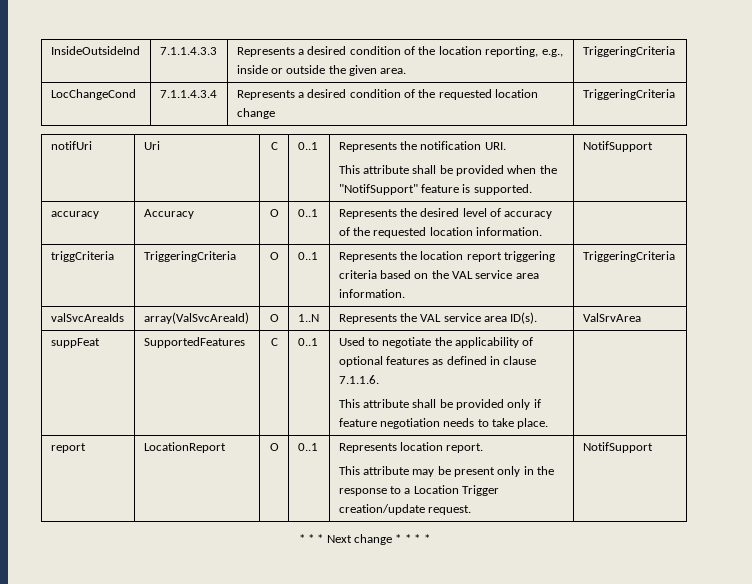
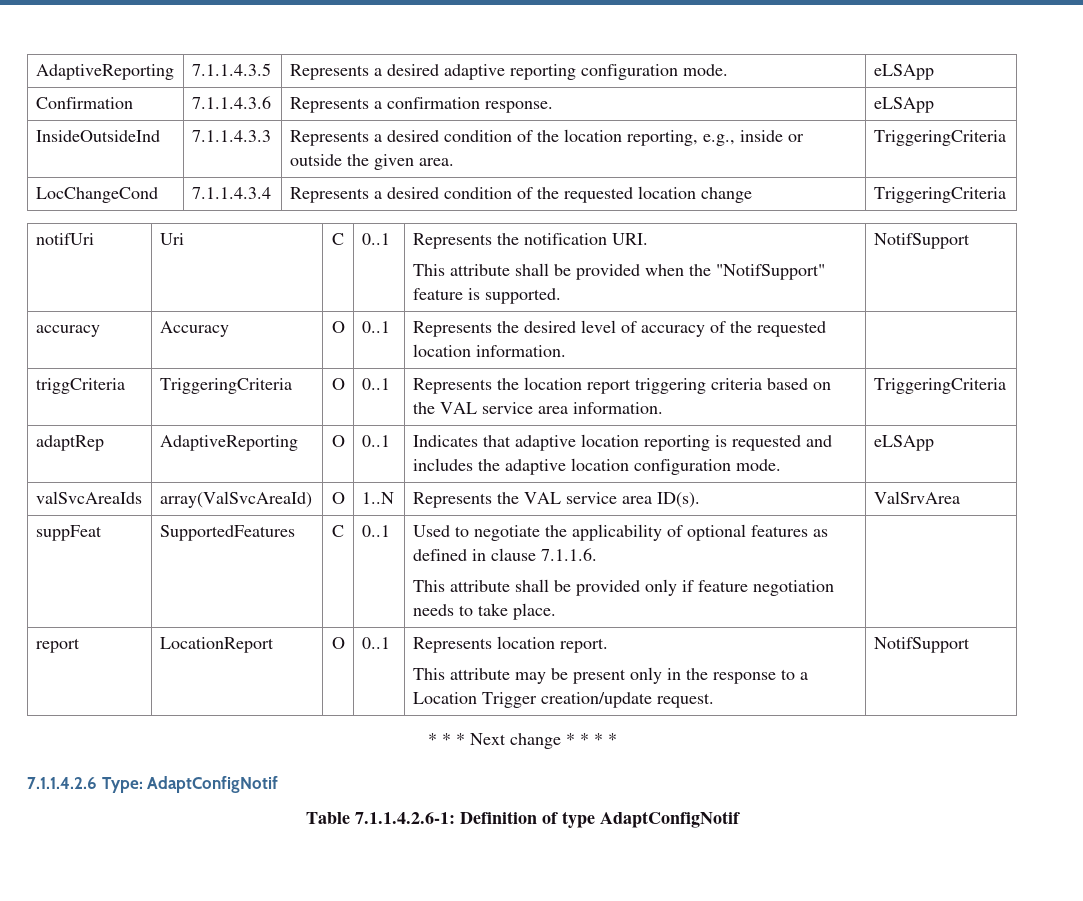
(50, 50) none -> [35,64,174,80] [191,63,271,76] [289,64,728,80] [873,64,934,80] [35,97,133,109] [191,96,271,109] [289,97,553,113] [873,97,934,113] AdaptiveReporting | 7.1.1.4.3.5 | Represents a desired adaptive reporting configuration mode. | eLSApp // Confirmation | 7.1.1.4.3.6 | Represents a confirmation response. | eLSApp //
(675, 256) none -> [35,435,104,451] [159,435,298,451] [331,435,345,447] [361,435,390,447] [412,434,832,451] [412,458,781,475] [873,435,934,451] // adaptRep | AdaptiveReporting | O | 0..1 | Indicates that adaptive location reporting is requested and includes the adaptive location configuration mode. | eLSApp
(430, 538) none -> [27,776,279,793] [305,811,740,828] // 7.1.1.4.2.6 Type: AdaptConfigNotif // Table 7.1.1.4.2.6-1: Definition of type AdaptConfigNotif

